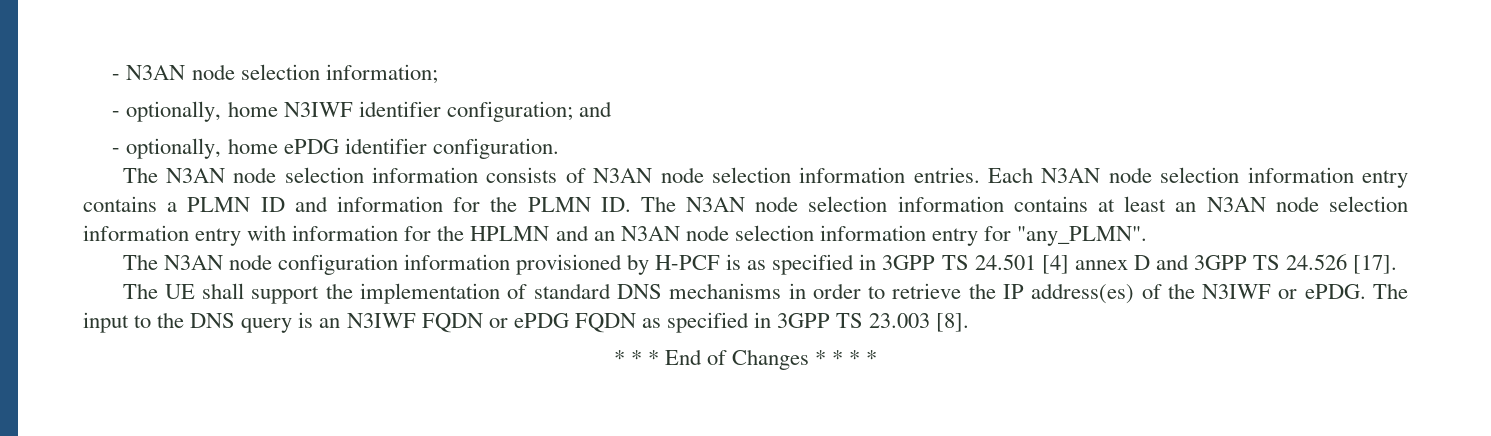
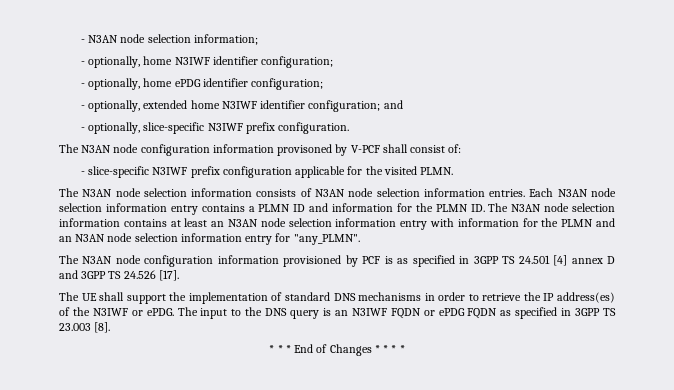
[578,101,612,117] and -> (334, 62) none
[432,138,559,159] configuration. -> [251,78,324,90] [80,100,403,112] [80,122,350,134] [59,144,462,156] [80,166,454,178] configuration; // - optionally, extended home N3IWF identifier configuration; and // - optionally, slice-specific N3IWF prefix configuration. // The N3AN node configuration information provisoned by V-PCF shall consist of: // - slice-specific N3IWF prefix configuration applicable for the visited PLMN.
[470,226,550,241] HPLMN -> [561,219,594,227] PLMN
[655,255,721,270] H-PCF -> [362,256,381,264] PCF

